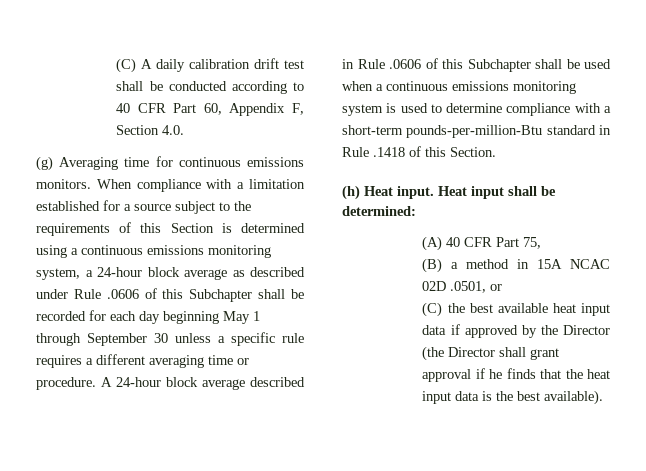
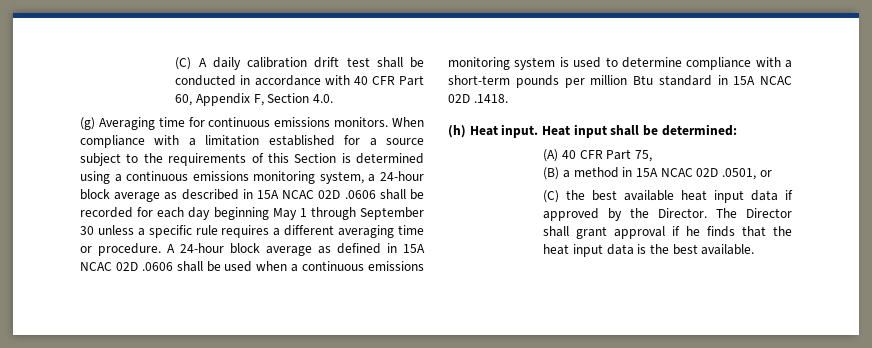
[231,81,304,94] according to -> [240,75,350,86] in accordance with
[36,288,253,302] under Rule .0606 of this Subchapter -> [242,189,376,199] in 15A NCAC 02D .0606
[250,377,305,387] [342,58,531,72] described in Rule .0606 of this Subchapter -> [318,243,425,254] [80,262,173,271] as defined in 15A NCAC 02D .0606
[406,125,611,138] [342,146,496,157] pounds-per-million-Btu standard in Rule .1418 of this Section. -> [515,75,792,88] [448,94,508,103] pounds per million Btu standard in 15A NCAC 02D .1418.
[563,325,610,335] [422,346,445,361] Director (the -> [658,208,738,218] Director. The
[544,390,604,405] available). -> [701,244,755,255] available.

